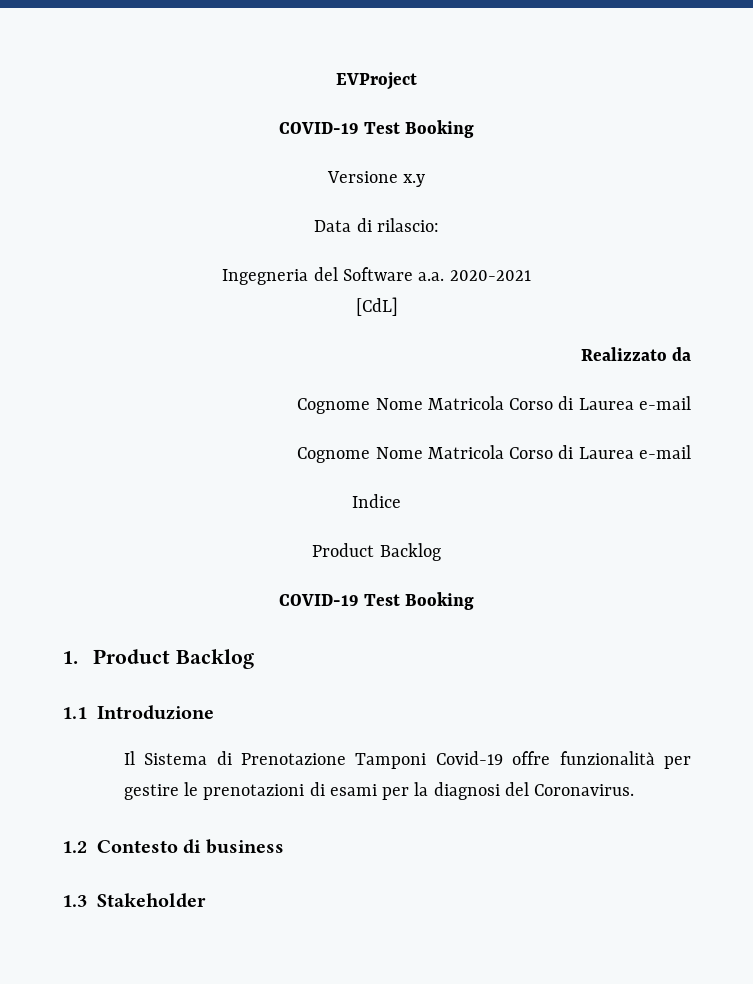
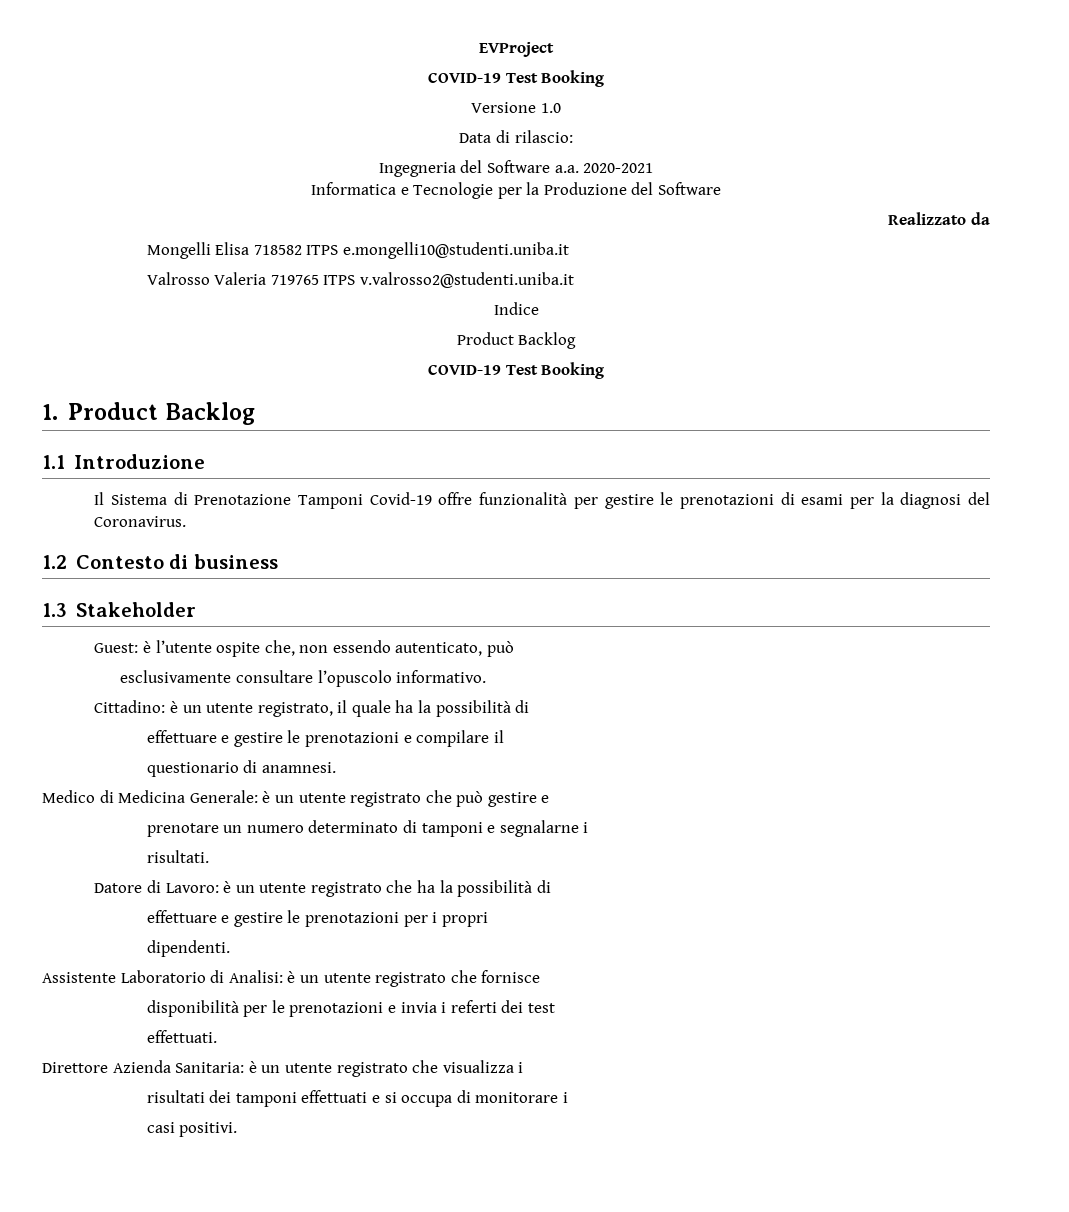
[403,174,426,187] x.y -> [540,103,561,113] 1.0
[355,297,398,316] [580,347,691,361] [297,396,691,414] [297,445,691,463] [CdL] // Realizzato da // Cognome Nome Matricola Corso di Laurea e-mail // Cognome Nome Matricola Corso di Laurea e-mail -> [310,182,722,199] [888,212,990,225] [146,242,570,259] [146,272,575,288] Informatica e Tecnologie per la Produzione del Software // Realizzato da // Mongelli Elisa 718582 ITPS e.mongelli10@studenti.uniba.it // Valrosso Valeria 719765 ITPS v.valrosso2@studenti.uniba.it
(206, 900) none -> [94,640,515,657] [120,670,487,687] [94,700,530,717] [146,730,504,747] [146,760,336,777] [42,790,550,807] [146,820,589,837] [146,850,209,863] [94,880,551,897] [146,910,488,927] [146,940,230,957] [42,970,541,987] [146,1000,555,1017] [146,1030,217,1043] [42,1060,524,1077] [146,1090,568,1107] [146,1122,238,1137] // Guest: è l’utente ospite che, non essendo autenticato, può // esclusivamente consultare l’opuscolo informativo. // Cittadino: è un utente registrato, il quale ha la possibilità di // effettuare e gestire le prenotazioni e compilare il // questionario di anamnesi. // Medico di Medicina Generale: è un utente registrato che può gestire e // prenotare un numero determinato di tamponi e segnalarne i // risultati. // Datore di Lavoro: è un utente registrato che ha la possibilità di // effettuare e gestire le prenotazioni per i propri // dipendenti. // Assistente Laboratorio di Analisi: è un utente registrato che fornisce // disponibilità per le prenotazioni e invia i referti dei test // effettuati. // Direttore Azienda Sanitaria: è un utente registrato che visualizza i // risultati dei tamponi effettuati e si occupa di monitorare i // casi positivi.

